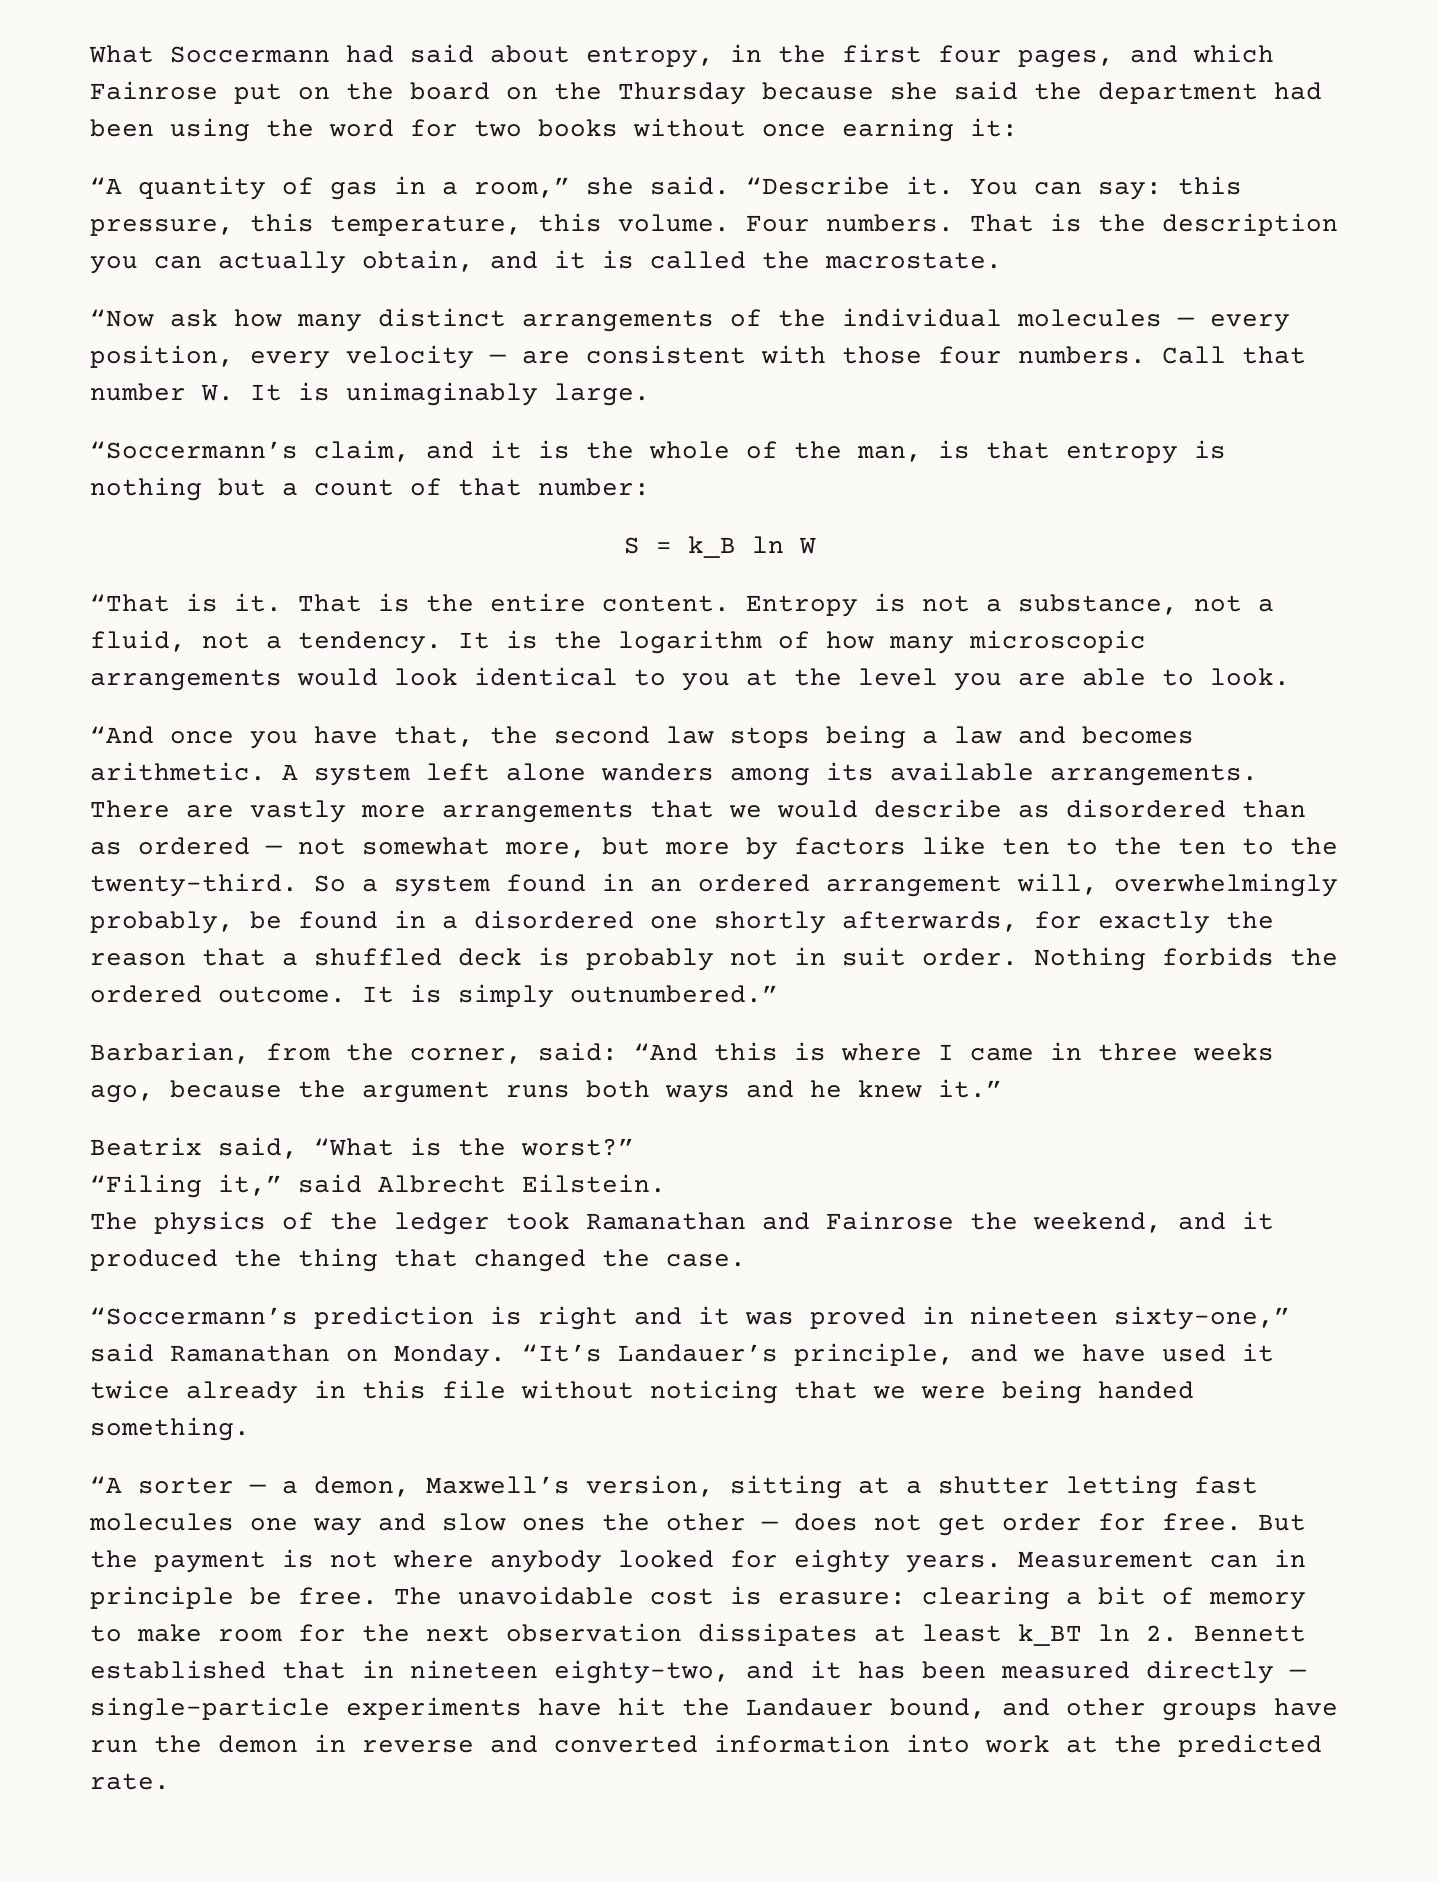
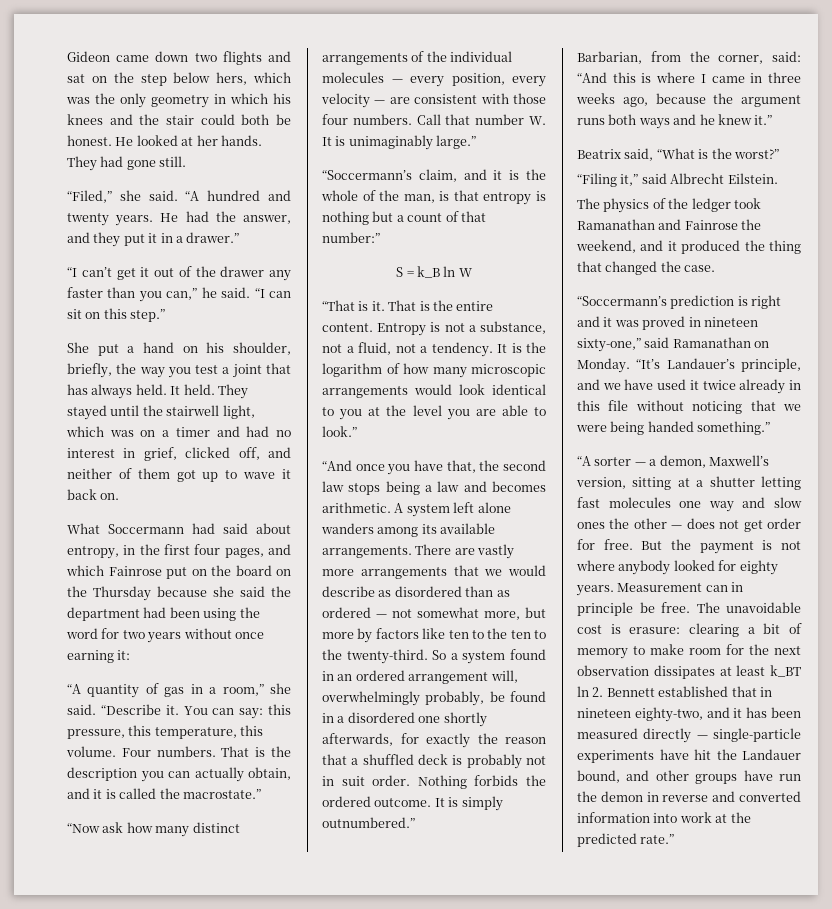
(89, 54) none -> [67,51,291,65] [67,72,291,86] [66,93,291,108] [67,114,291,125] [67,135,262,146] [67,156,187,171] [67,190,291,203] [67,211,291,226] [67,232,240,247] [67,266,291,281] [67,287,291,302] [67,308,166,322] [67,342,291,356] [67,363,291,378] [67,384,248,399] [67,405,255,420] [66,426,291,437] [67,447,291,461] [67,468,291,482] [67,489,120,500] Gideon came down two flights and sat on the step below hers, which was the only geometry in which his knees and the stair could both be honest. He looked at her hands. They had gone still. // “Filed,” she said. “A hundred and twenty years. He had the answer, and they put it in a drawer.” // “I can’t get it out of the drawer any faster than you can,” he said. “I can sit on this step.” // She put a hand on his shoulder, briefly, the way you test a joint that has always held. It held. They stayed until the stairwell light, which was on a timer and had no interest in grief, clicked off, and neither of them got up to wave it back on. //
[538,119,618,137] books -> [147,632,182,643] years
[825,252,1002,269] macrostate. -> [182,789,261,799] macrostate.”
[554,383,650,406] large. -> [436,135,477,149] large.”
[538,478,650,496] number: -> [322,232,380,243] number:”
[1210,668,1290,686] look. -> [322,426,357,437] look.”
[90,1417,250,1441] something. -> [697,421,771,435] something.”
[90,1773,170,1790] rate. -> [640,834,675,844] rate.”

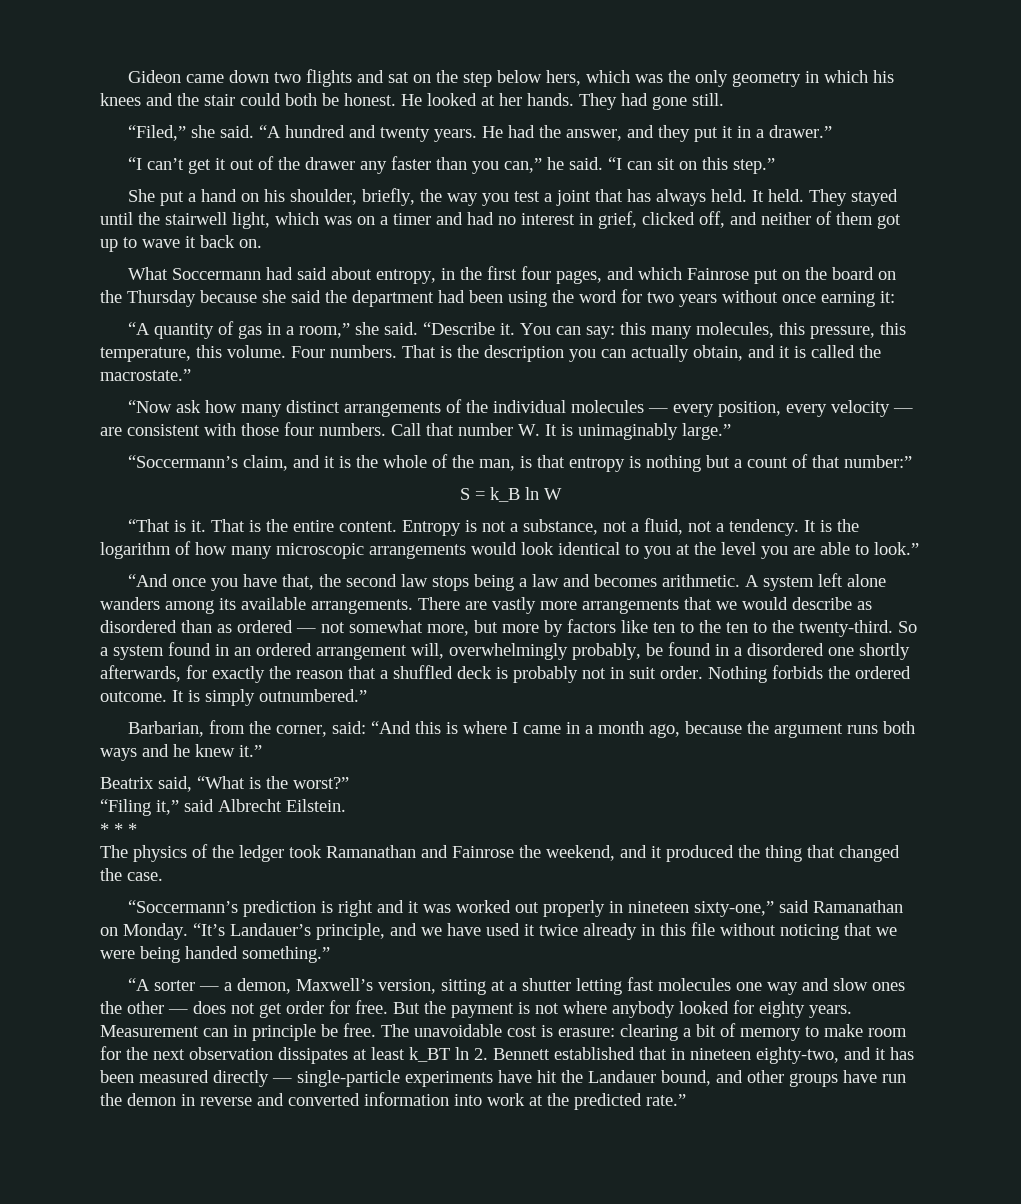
(291, 709) none -> [650,322,805,339] many molecules, this
[768,72,801,83] [576,93,615,104] three weeks -> [584,721,644,734] a month
(778, 178) none -> [100,823,137,835] // * * *
[642,316,686,330] proved -> [455,900,605,917] worked out properly

